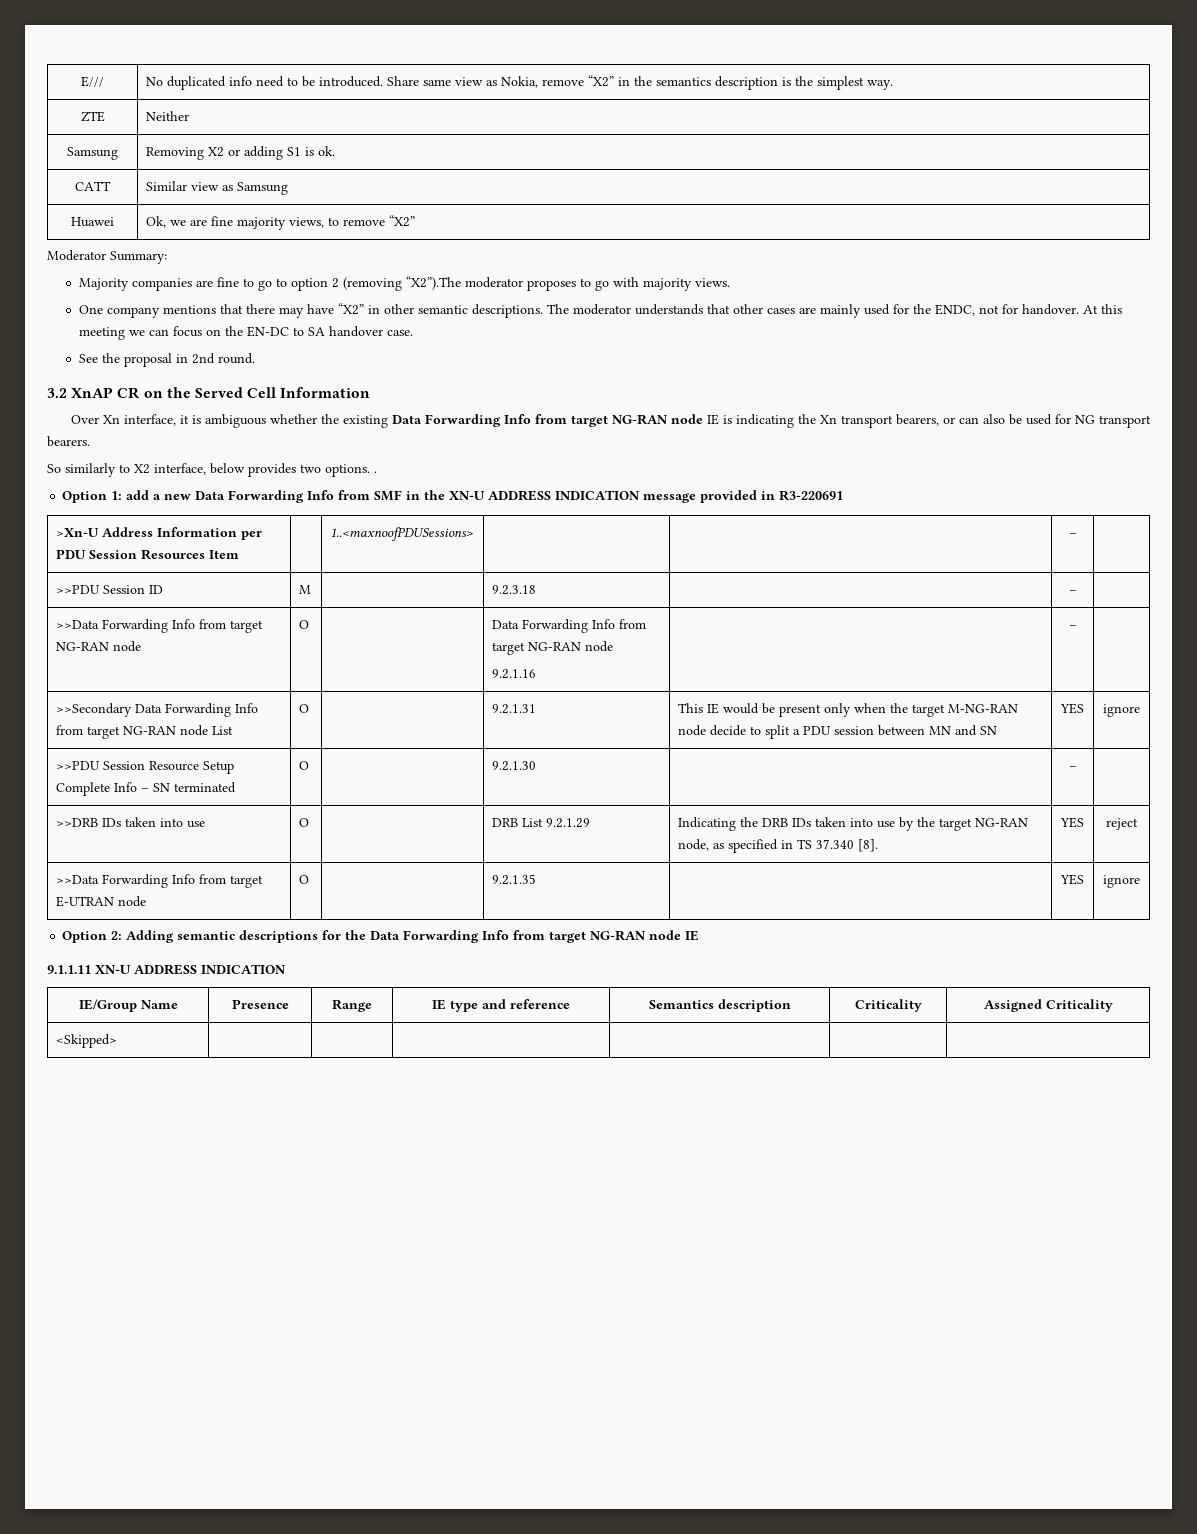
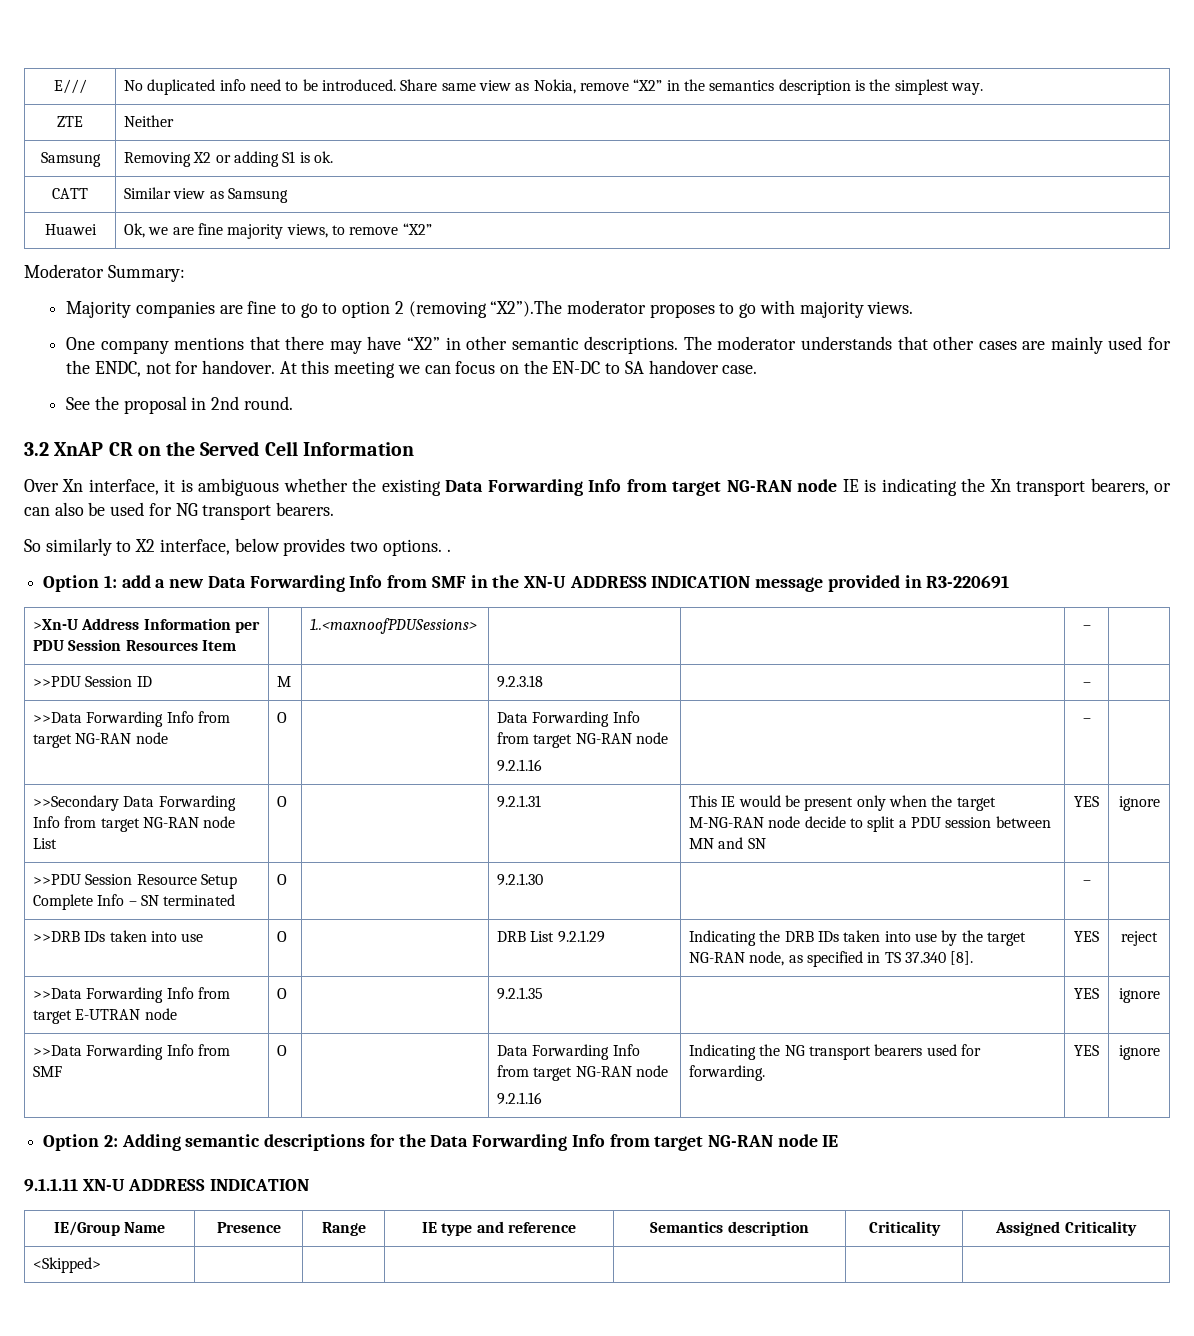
(1140, 881) none -> [33,1044,231,1060] [33,1066,63,1077] [277,1045,288,1056] [497,1044,640,1060] [497,1065,669,1081] [497,1092,543,1105] [689,1044,982,1060] [689,1065,766,1081] [1074,1045,1099,1056] [1118,1045,1160,1060] // >>Data Forwarding Info from SMF | O | | Data Forwarding Info from target NG-RAN node // 9.2.1.16 | Indicating the NG transport bearers used for forwarding. | YES | ignore

